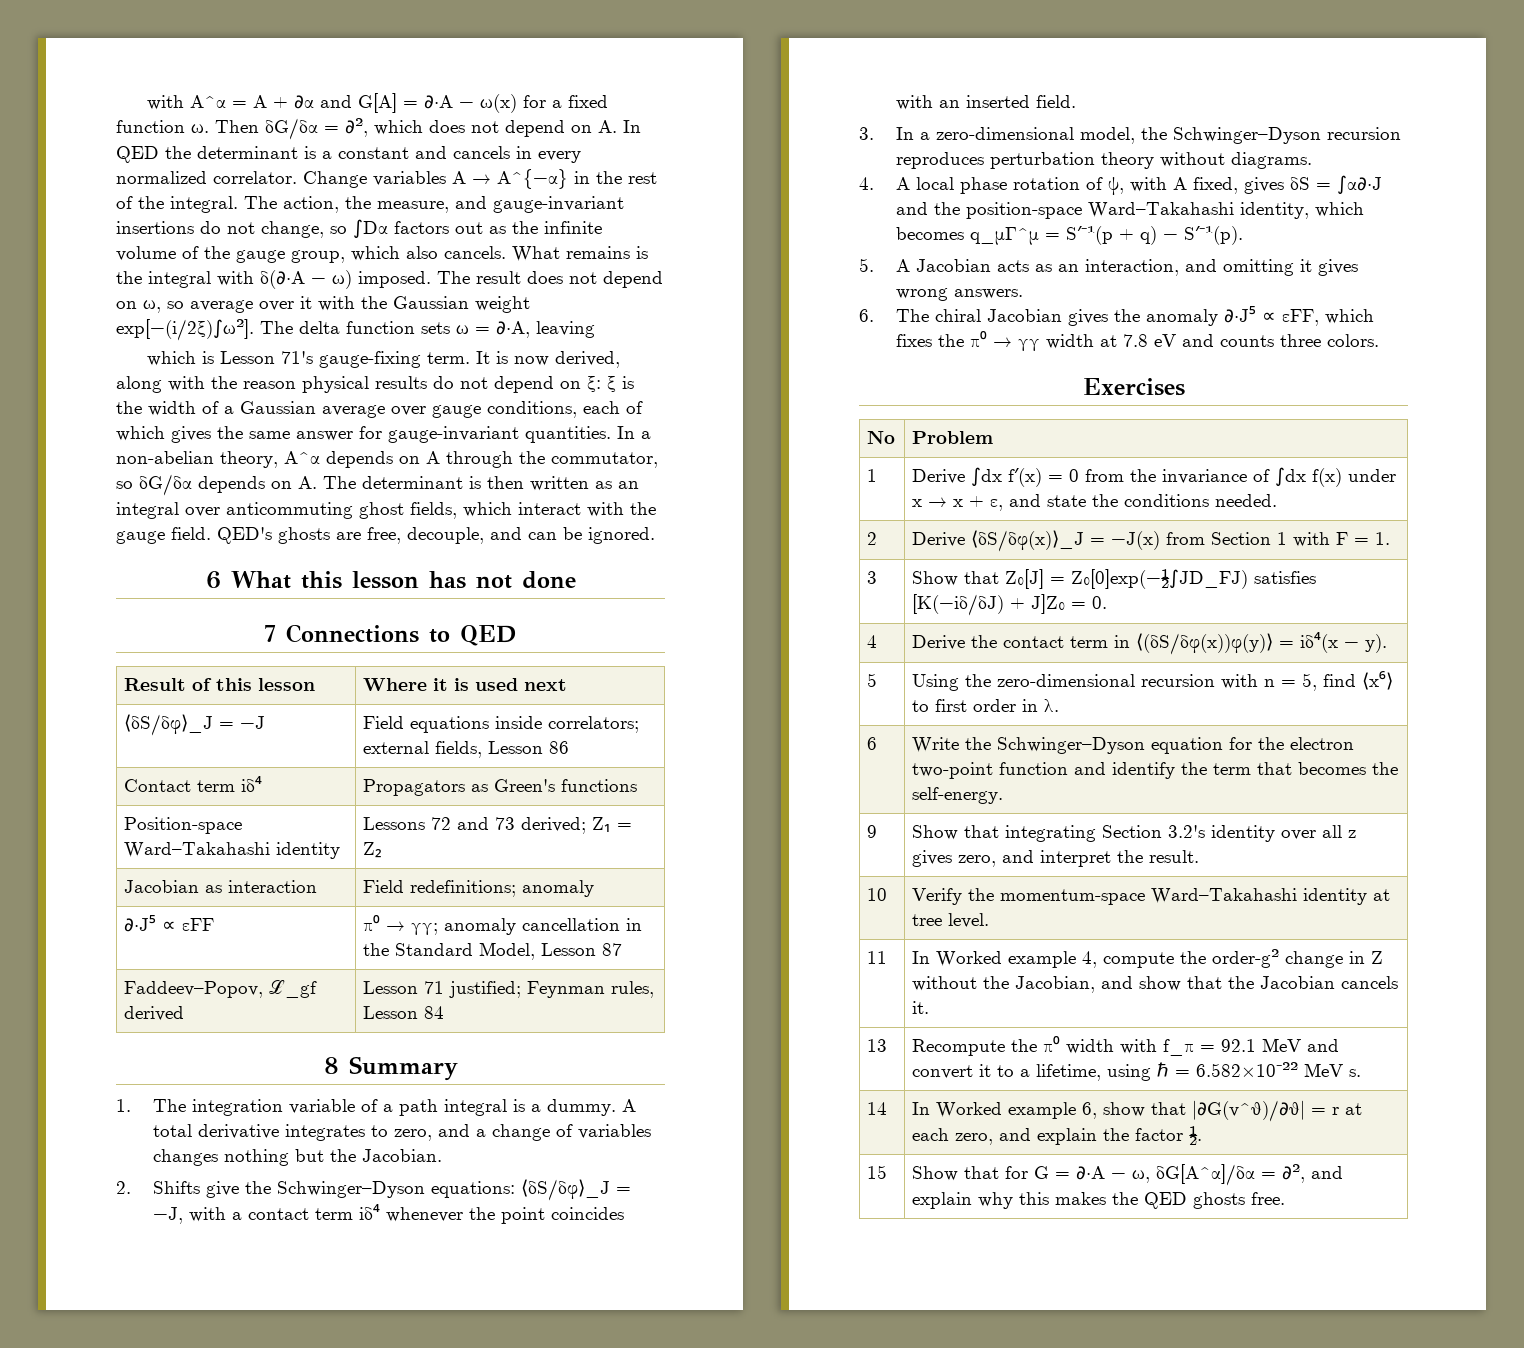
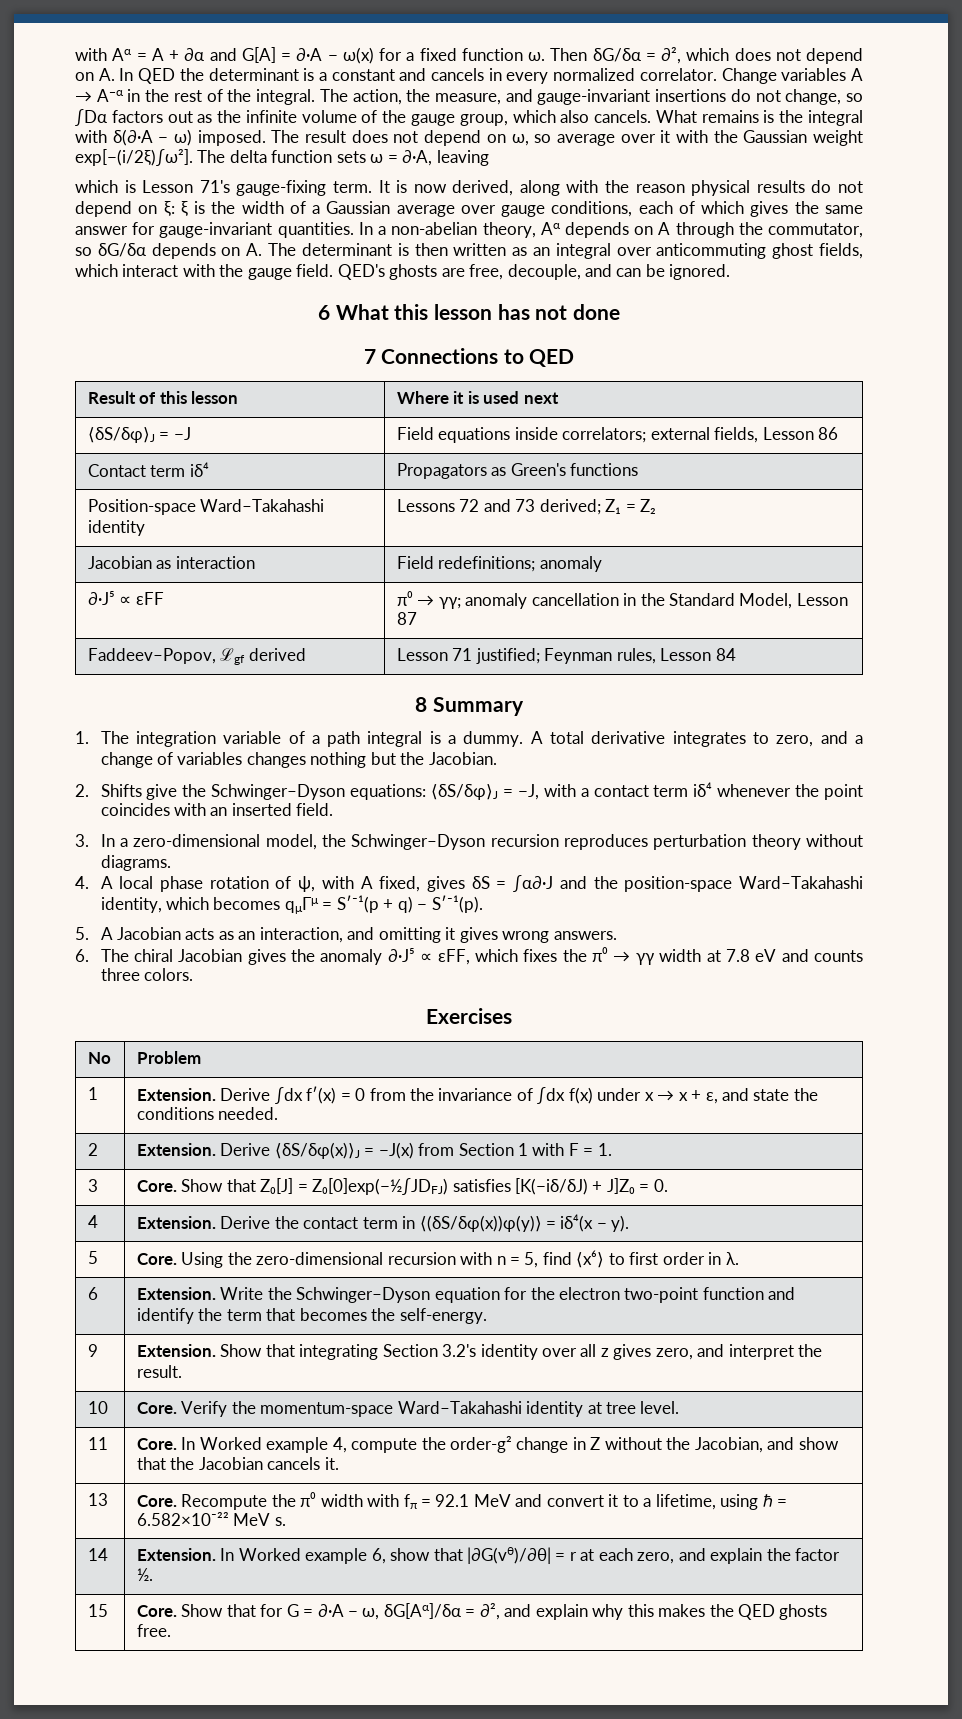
[146,95,226,110] with A^α -> [75,48,133,61] with Aα
[497,169,568,189] A^{−α} -> [96,89,124,102] A−α
[284,451,320,464] A^α -> [540,222,561,235] Aα
[124,714,214,736] ⟨δS/δφ⟩_J -> [87,427,155,443] ⟨δS/δφ⟩J
[269,980,318,998] ℒ_gf -> [220,648,246,665] ℒgf
[521,1179,611,1201] ⟨δS/δφ⟩_J -> [431,784,499,800] ⟨δS/δφ⟩J
[970,227,1040,245] q_μΓ^μ -> [284,897,319,914] qμΓμ
(878, 475) none -> [136,1088,216,1101] Extension.
[912,530,1085,552] Derive ⟨δS/δφ(x)⟩_J -> [136,1142,360,1159] Extension. Derive ⟨δS/δφ(x)⟩J
(878, 577) none -> [136,1180,177,1192] Core.
[1071,569,1249,589] Z₀[0]exp(−½∫JD_FJ) -> [312,1178,449,1195] Z₀[0]exp(−½∫JDFJ)
(878, 641) none -> [136,1216,216,1229] Extension.
(878, 680) none -> [136,1253,177,1265] Core.
(878, 743) none -> [136,1287,216,1300] Extension.
(878, 831) none -> [136,1344,216,1357] Extension.
(888, 894) none -> [136,1402,177,1414] Core.
(888, 957) none -> [136,1438,177,1450] Core.
(888, 1045) none -> [136,1495,177,1507] Core.
[1163,1039,1195,1056] f_π -> [403,1494,417,1509] fπ
(888, 1108) none -> [136,1548,216,1561] Extension.
[1192,1100,1306,1122] |∂G(v^θ)/∂θ| -> [466,1547,551,1564] |∂G(vθ)/∂θ|
(888, 1172) none -> [136,1605,177,1617] Core.
[1156,1164,1256,1186] δG[A^α]/δα -> [383,1603,461,1619] δG[Aα]/δα

